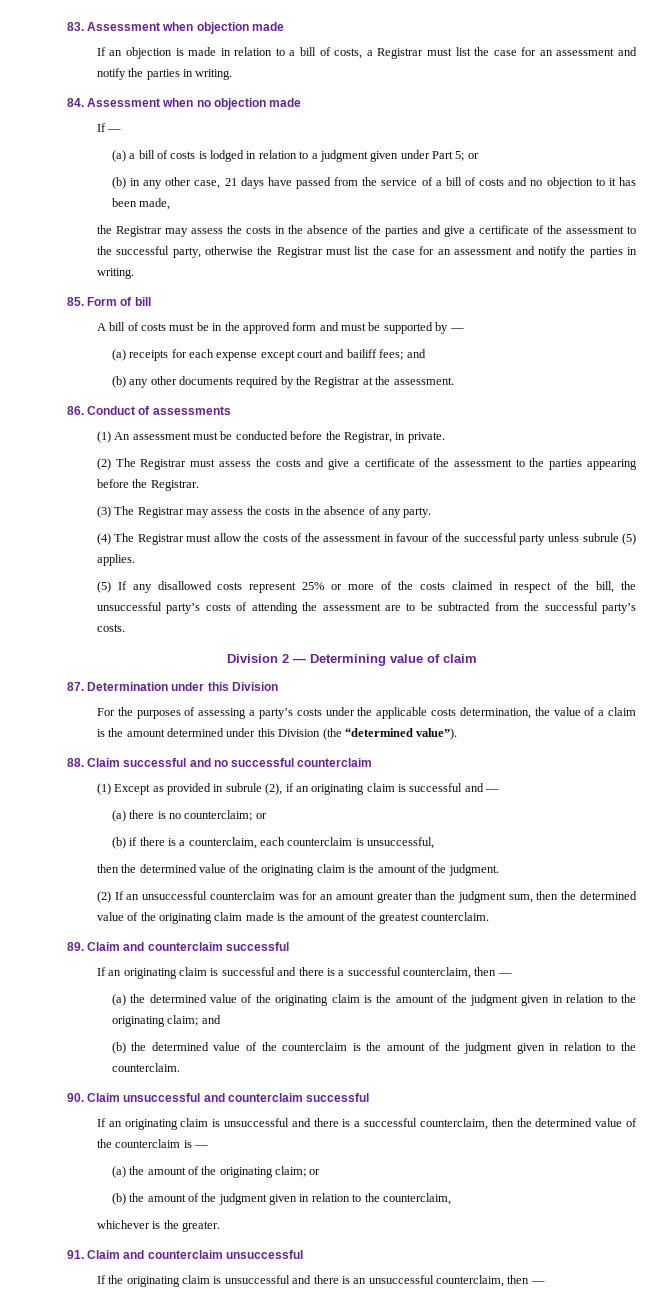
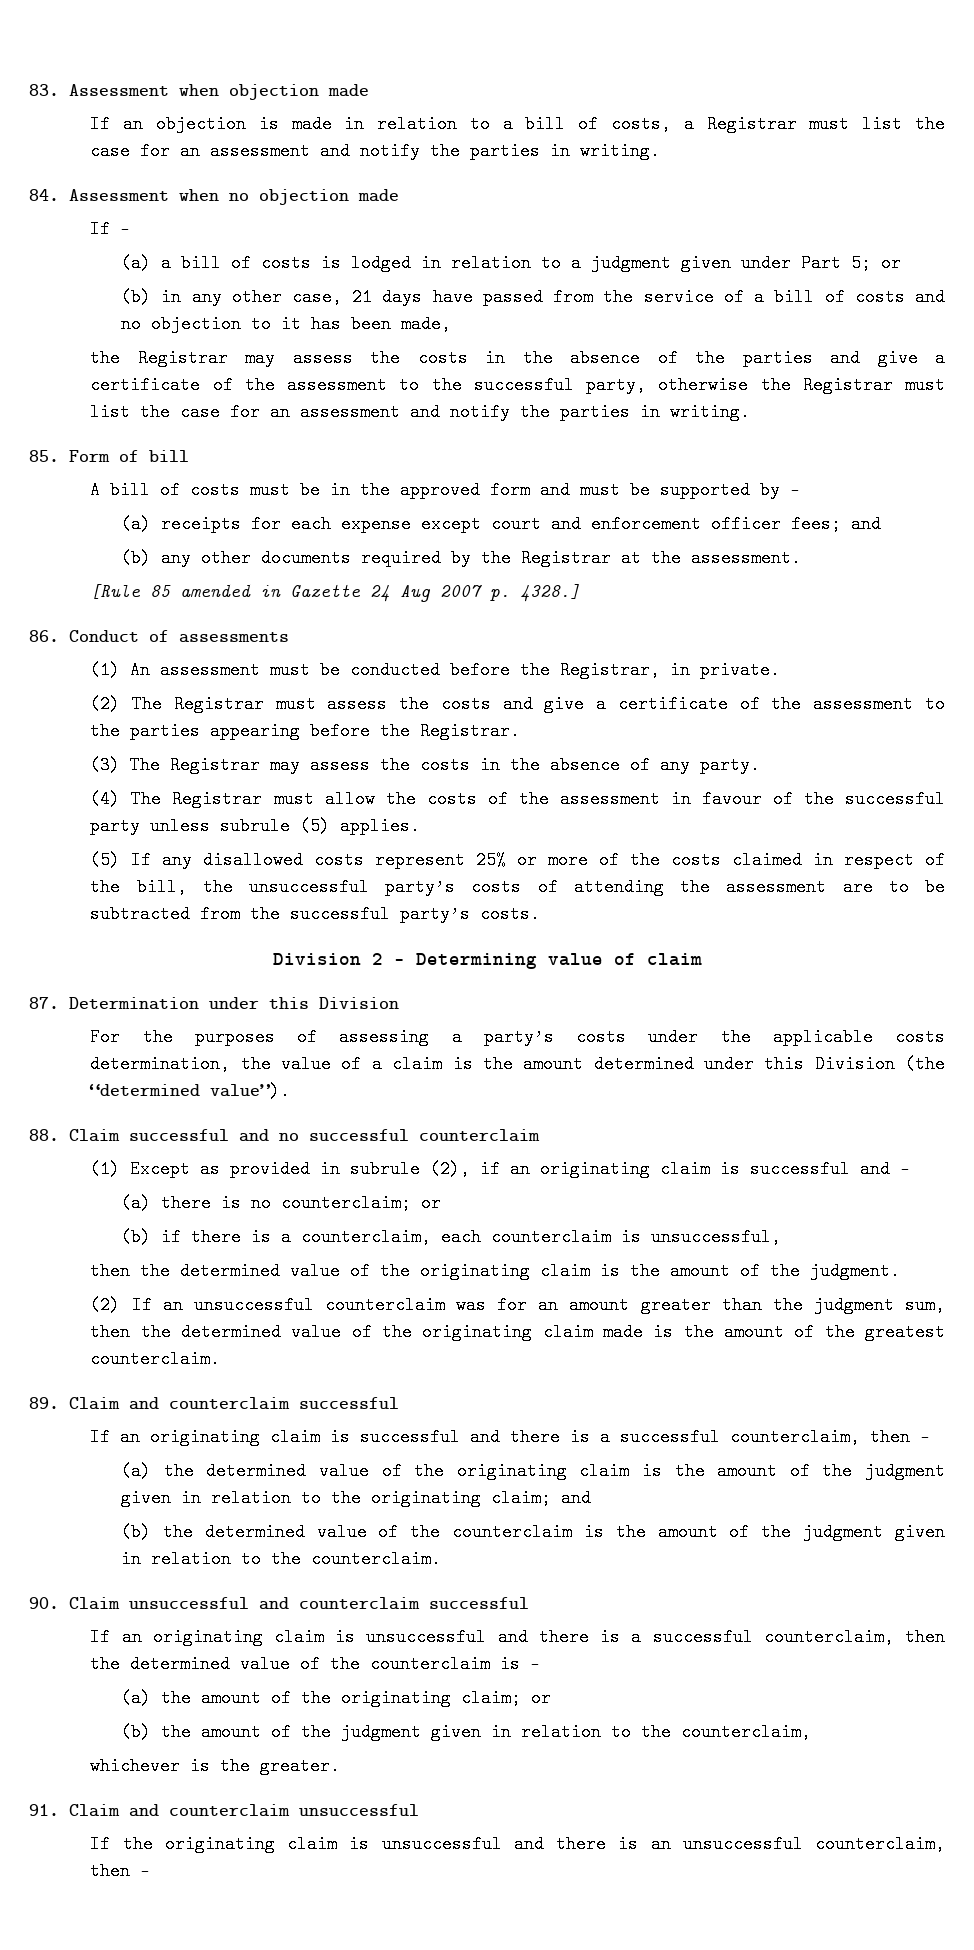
[346,349,377,358] bailiff -> [591,515,782,533] enforcement officer
(454, 381) none -> [90,584,581,602] // [Rule 85 amended in Gazette 24 Aug 2007 p. 4328.]

